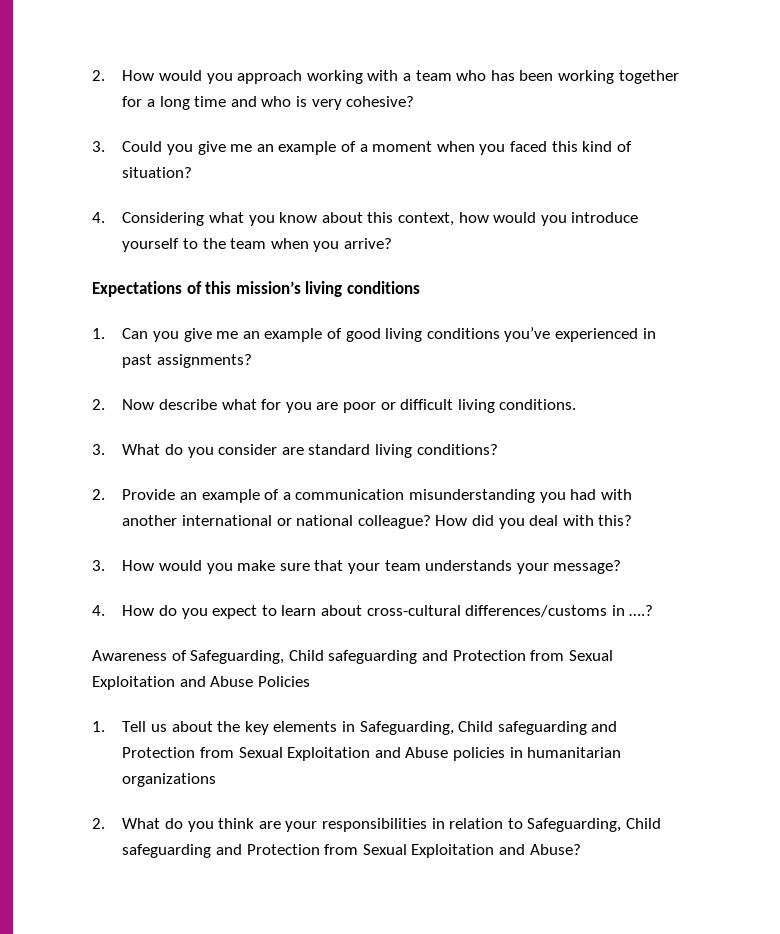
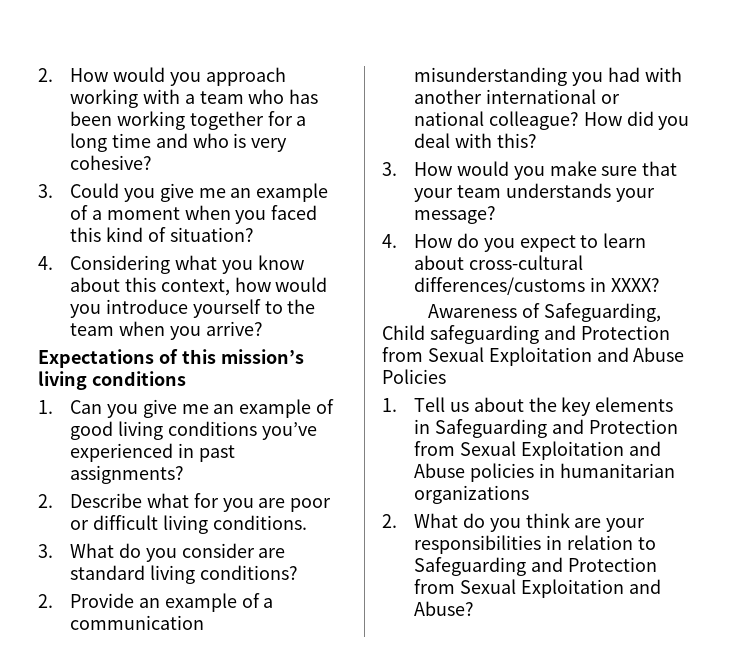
[122,399,218,410] Now describe -> [70,493,143,508] Describe
[629,605,654,616] ….? -> [610,278,660,292] XXXX?
[359,721,587,735] Safeguarding, Child safeguarding -> [434,419,547,438] Safeguarding
[527,818,661,832] [122,844,212,858] Safeguarding, Child safeguarding -> [414,557,527,576] Safeguarding

